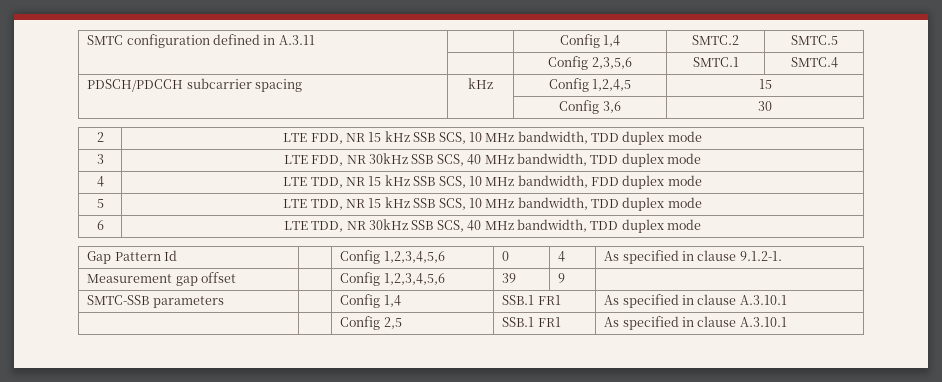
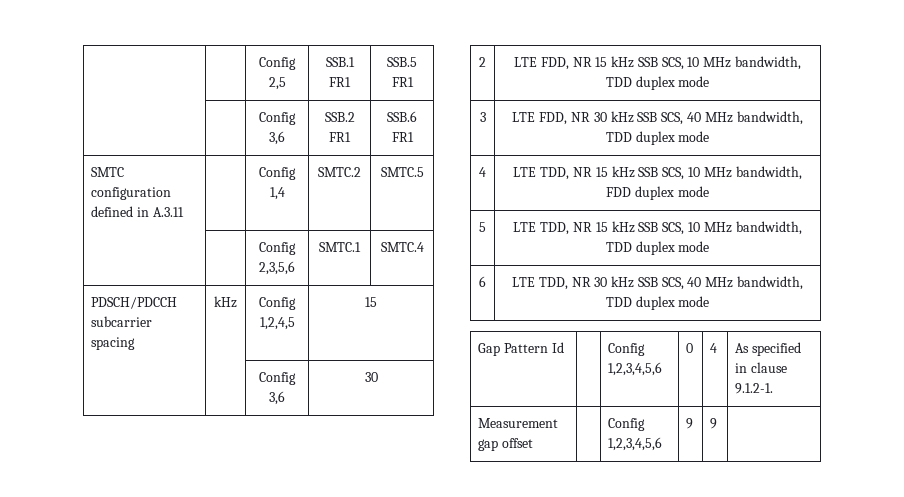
(87, 40) none -> [259,57,296,70] [268,77,286,90] [325,57,355,67] [329,77,351,87] [387,57,417,67] [391,77,414,87] [259,112,296,125] [269,131,285,145] [324,112,355,122] [329,132,351,142] [387,111,417,122] [391,132,414,142] | | Config 2,5 | SSB.1 FR1 | SSB.5 FR1 // | | Config 3,6 | SSB.2 FR1 | SSB.6 FR1 //
[369,153,409,164] 30kHz -> [593,111,634,123] 30 kHz
[369,219,409,230] 30kHz -> [594,276,635,288] 30 kHz
[502,273,517,283] [558,273,566,283] [87,295,224,308] [340,294,401,308] [502,295,561,305] [604,294,787,308] [340,316,402,330] [502,317,561,327] [604,316,787,330] 39 | 9 | // SMTC-SSB parameters | | Config 1,4 | SSB.1 FR1 | As specified in clause A.3.10.1 // | | Config 2,5 | SSB.1 FR1 | As specified in clause A.3.10.1 -> [686,418,694,429] [710,418,718,429] 9 | 9 |

